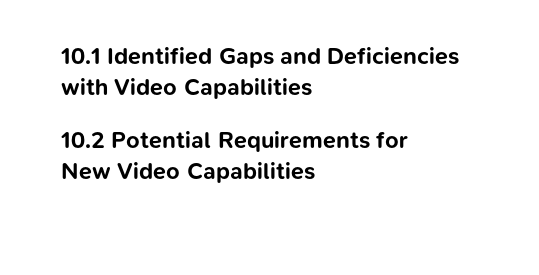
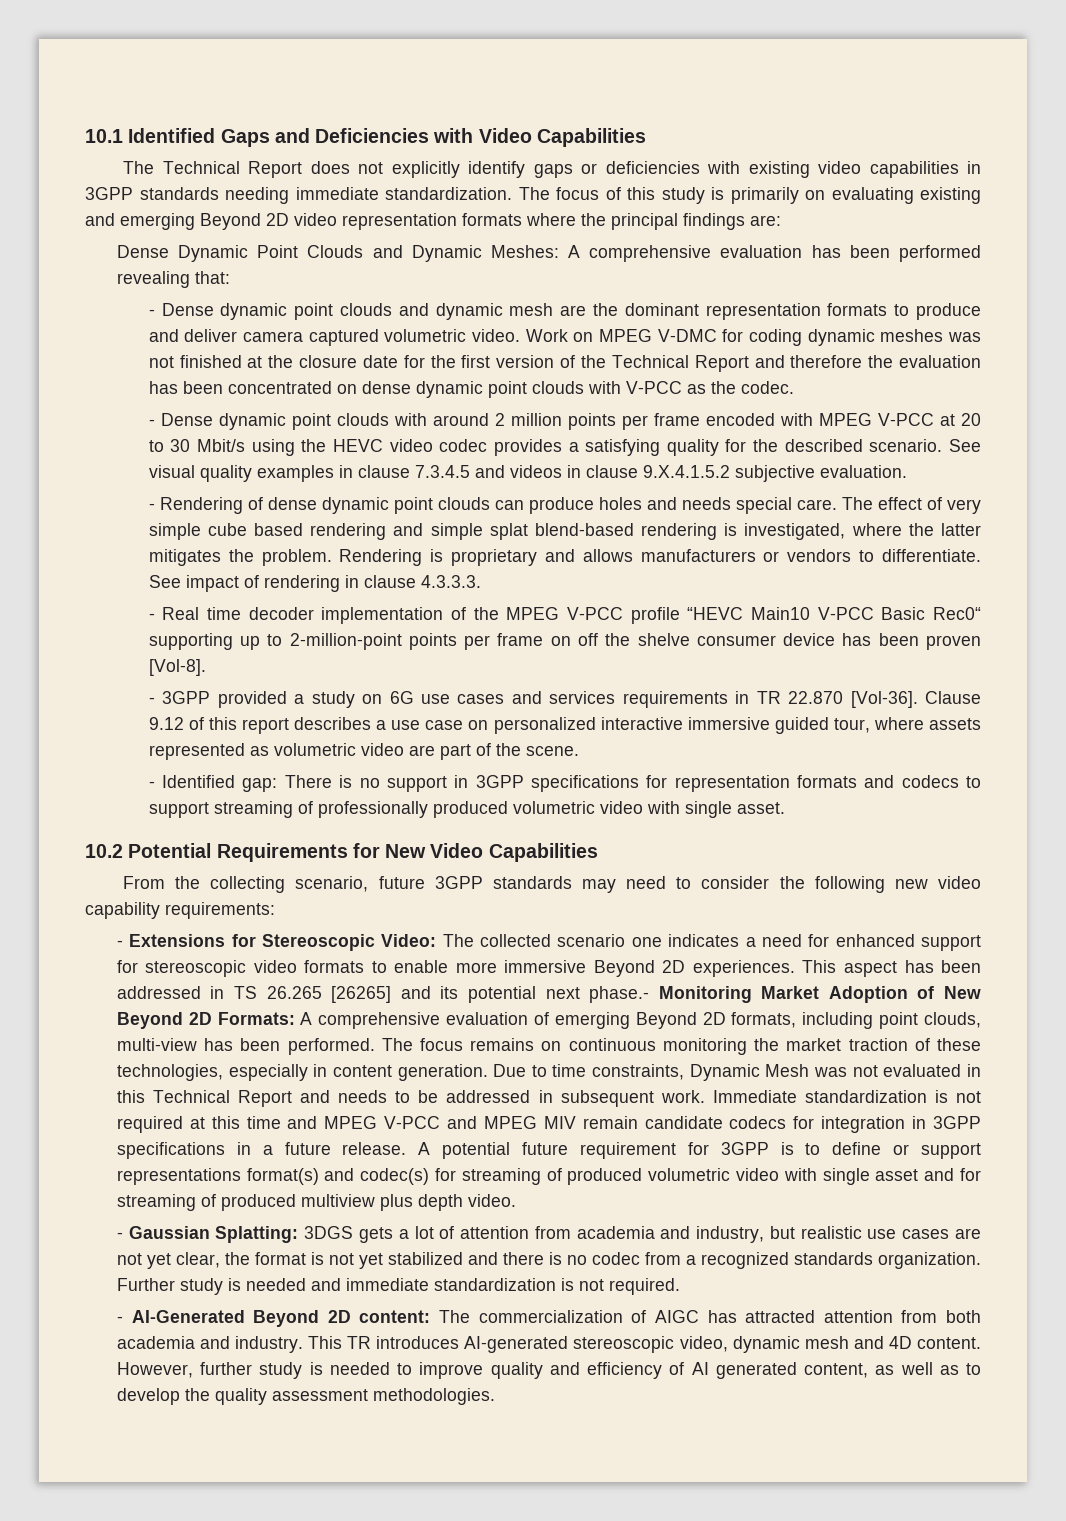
(312, 88) none -> [122,161,982,178] [85,187,981,204] [85,213,781,230] [116,245,982,262] [116,271,230,288] [148,303,981,320] [148,329,981,346] [148,355,981,372] [148,381,794,398] [148,413,981,430] [148,439,981,456] [148,465,907,482] [148,497,981,514] [148,523,982,540] [148,549,981,566] [148,575,481,592] [148,607,981,624] [148,633,982,650] [148,659,206,676] [148,691,981,708] [148,717,981,734] [148,743,579,760] [148,775,981,792] [148,801,785,818] // The Technical Report does not explicitly identify gaps or deficiencies with existing video capabilities in 3GPP standards needing immediate standardization. The focus of this study is primarily on evaluating existing and emerging Beyond 2D video representation formats where the principal findings are: // Dense Dynamic Point Clouds and Dynamic Meshes: A comprehensive evaluation has been performed revealing that: // - Dense dynamic point clouds and dynamic mesh are the dominant representation formats to produce and deliver camera captured volumetric video. Work on MPEG V-DMC for coding dynamic meshes was not finished at the closure date for the first version of the Technical Report and therefore the evaluation has been concentrated on dense dynamic point clouds with V-PCC as the codec. // - Dense dynamic point clouds with around 2 million points per frame encoded with MPEG V-PCC at 20 to 30 Mbit/s using the HEVC video codec provides a satisfying quality for the described scenario. See visual quality examples in clause 7.3.4.5 and videos in clause 9.X.4.1.5.2 subjective evaluation. // - Rendering of dense dynamic point clouds can produce holes and needs special care. The effect of very simple cube based rendering and simple splat blend-based rendering is investigated, where the latter mitigates the problem. Rendering is proprietary and allows manufacturers or vendors to differentiate. See impact of rendering in clause 4.3.3.3. // - Real time decoder implementation of the MPEG V-PCC profile “HEVC Main10 V-PCC Basic Rec0“ supporting up to 2-million-point points per frame on off the shelve consumer device has been proven [Vol-8]. // - 3GPP provided a study on 6G use cases and services requirements in TR 22.870 [Vol-36]. Clause 9.12 of this report describes a use case on personalized interactive immersive guided tour, where assets represented as volumetric video are part of the scene. // - Identified gap: There is no support in 3GPP specifications for representation formats and codecs to support streaming of professionally produced volumetric video with single asset.
(315, 172) none -> [122,876,981,893] [85,902,275,919] [116,934,982,951] [116,960,981,977] [116,986,981,1003] [116,1012,981,1029] [116,1038,981,1055] [116,1064,981,1081] [116,1090,981,1107] [116,1116,982,1133] [116,1142,981,1159] [116,1168,982,1185] [116,1194,516,1211] [116,1226,981,1243] [116,1252,981,1269] [116,1278,680,1295] [116,1310,982,1327] [116,1336,982,1353] [116,1362,982,1379] [116,1388,495,1405] // From the collecting scenario, future 3GPP standards may need to consider the following new video capability requirements: // - Extensions for Stereoscopic Video: The collected scenario one indicates a need for enhanced support for stereoscopic video formats to enable more immersive Beyond 2D experiences. This aspect has been addressed in TS 26.265 [26265] and its potential next phase.- Monitoring Market Adoption of New Beyond 2D Formats: A comprehensive evaluation of emerging Beyond 2D formats, including point clouds, multi-view has been performed. The focus remains on continuous monitoring the market traction of these technologies, especially in content generation. Due to time constraints, Dynamic Mesh was not evaluated in this Technical Report and needs to be addressed in subsequent work. Immediate standardization is not required at this time and MPEG V-PCC and MPEG MIV remain candidate codecs for integration in 3GPP specifications in a future release. A potential future requirement for 3GPP is to define or support representations format(s) and codec(s) for streaming of produced volumetric video with single asset and for streaming of produced multiview plus depth video. // - Gaussian Splatting: 3DGS gets a lot of attention from academia and industry, but realistic use cases are not yet clear, the format is not yet stabilized and there is no codec from a recognized standards organization. Further study is needed and immediate standardization is not required. // - AI-Generated Beyond 2D content: The commercialization of AIGC has attracted attention from both academia and industry. This TR introduces AI-generated stereoscopic video, dynamic mesh and 4D content. However, further study is needed to improve quality and efficiency of AI generated content, as well as to develop the quality assessment methodologies.

